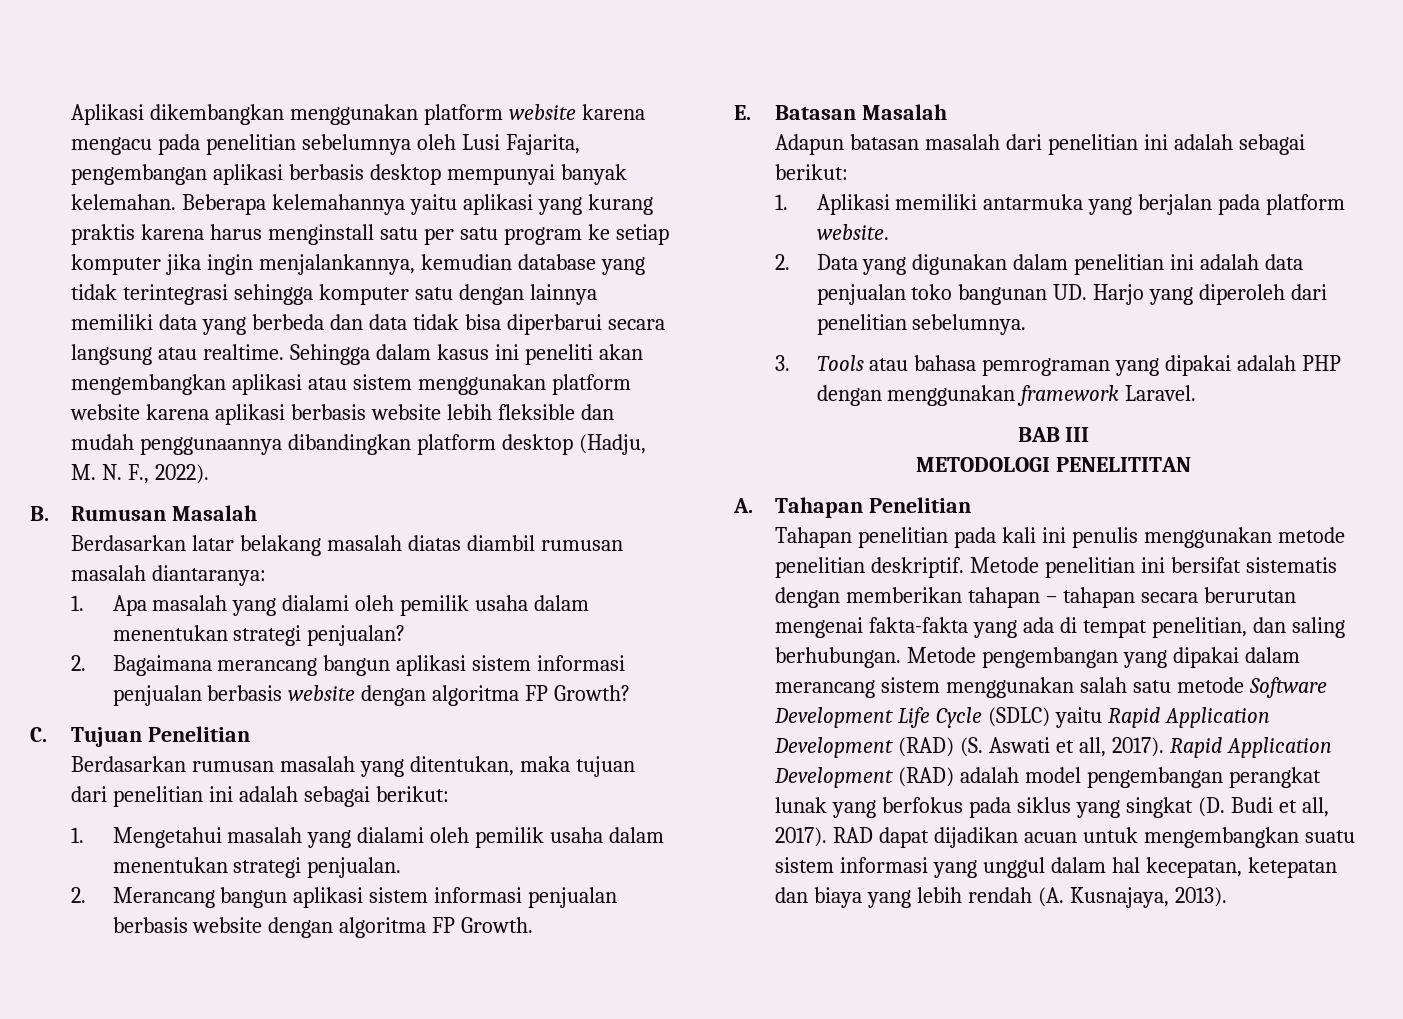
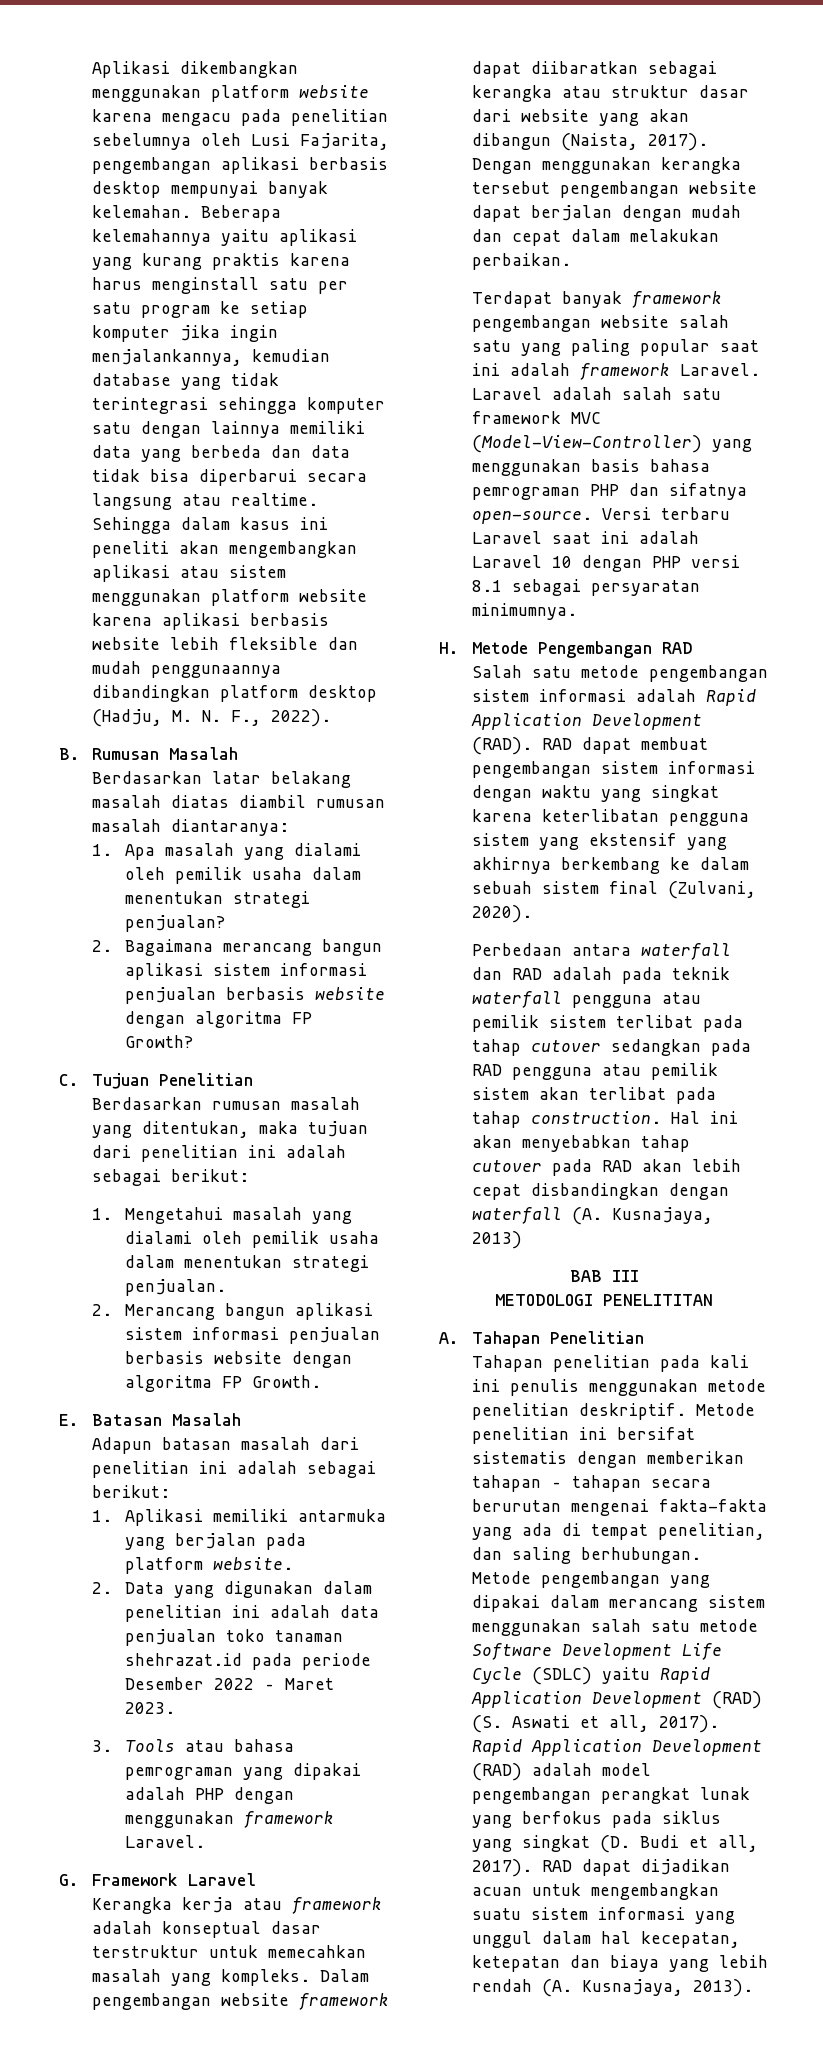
[958,284,1328,305] [816,314,1027,335] bangunan UD. Harjo yang diperoleh dari penelitian sebelumnya. -> [274,1630,343,1642] [124,1653,371,1670] [124,1677,334,1690] [124,1702,175,1714] tanaman shehrazat.id pada periode Desember 2022 – Maret 2023.
(1197, 393) none -> [59,1873,256,1886] [91,1897,382,1914] [91,1921,321,1938] [91,1945,366,1958] [91,1969,369,1986] [91,1993,389,2010] [471,61,717,78] [471,85,749,102] [471,109,689,126] [471,133,708,151] [471,157,741,174] [471,181,757,198] [471,205,741,222] [471,229,719,246] [471,253,571,270] [471,291,722,308] [471,315,729,332] [471,339,759,356] [471,363,760,380] [471,387,721,400] [471,411,601,424] [471,435,752,453] [471,459,710,476] [471,483,747,500] [471,507,730,524] [471,531,699,544] [471,555,740,572] [471,579,700,596] [471,603,577,620] [439,641,693,658] [471,665,768,682] [471,689,756,706] [470,713,702,730] [471,737,708,755] [471,761,755,778] [471,785,719,802] [471,809,749,826] [471,833,727,850] [471,857,749,874] [471,881,756,899] [471,905,532,923] [471,943,731,960] [471,967,730,984] [471,991,701,1008] [471,1015,743,1032] [471,1039,751,1056] [471,1063,718,1080] [471,1087,716,1104] [471,1111,738,1128] [471,1135,690,1152] [471,1159,741,1176] [471,1183,729,1200] [471,1207,713,1225] [471,1231,522,1249] // G. Framework Laravel // Kerangka kerja atau framework adalah konseptual dasar terstruktur untuk memecahkan masalah yang kompleks. Dalam pengembangan website framework dapat diibaratkan sebagai kerangka atau struktur dasar dari website yang akan dibangun (Naista, 2017). Dengan menggunakan kerangka tersebut pengembangan website dapat berjalan dengan mudah dan cepat dalam melakukan perbaikan. // Terdapat banyak framework pengembangan website salah satu yang paling popular saat ini adalah framework Laravel. Laravel adalah salah satu framework MVC (Model-View-Controller) yang menggunakan basis bahasa pemrograman PHP dan sifatnya open-source. Versi terbaru Laravel saat ini adalah Laravel 10 dengan PHP versi 8.1 sebagai persyaratan minimumnya. // H. Metode Pengembangan RAD // Salah satu metode pengembangan sistem informasi adalah Rapid Application Development (RAD). RAD dapat membuat pengembangan sistem informasi dengan waktu yang singkat karena keterlibatan pengguna sistem yang ekstensif yang akhirnya berkembang ke dalam sebuah sistem final (Zulvani, 2020). // Perbedaan antara waterfall dan RAD adalah pada teknik waterfall pengguna atau pemilik sistem terlibat pada tahap cutover sedangkan pada RAD pengguna atau pemilik sistem akan terlibat pada tahap construction. Hal ini akan menyebabkan tahap cutover pada RAD akan lebih cepat disbandingkan dengan waterfall (A. Kusnajaya, 2013)

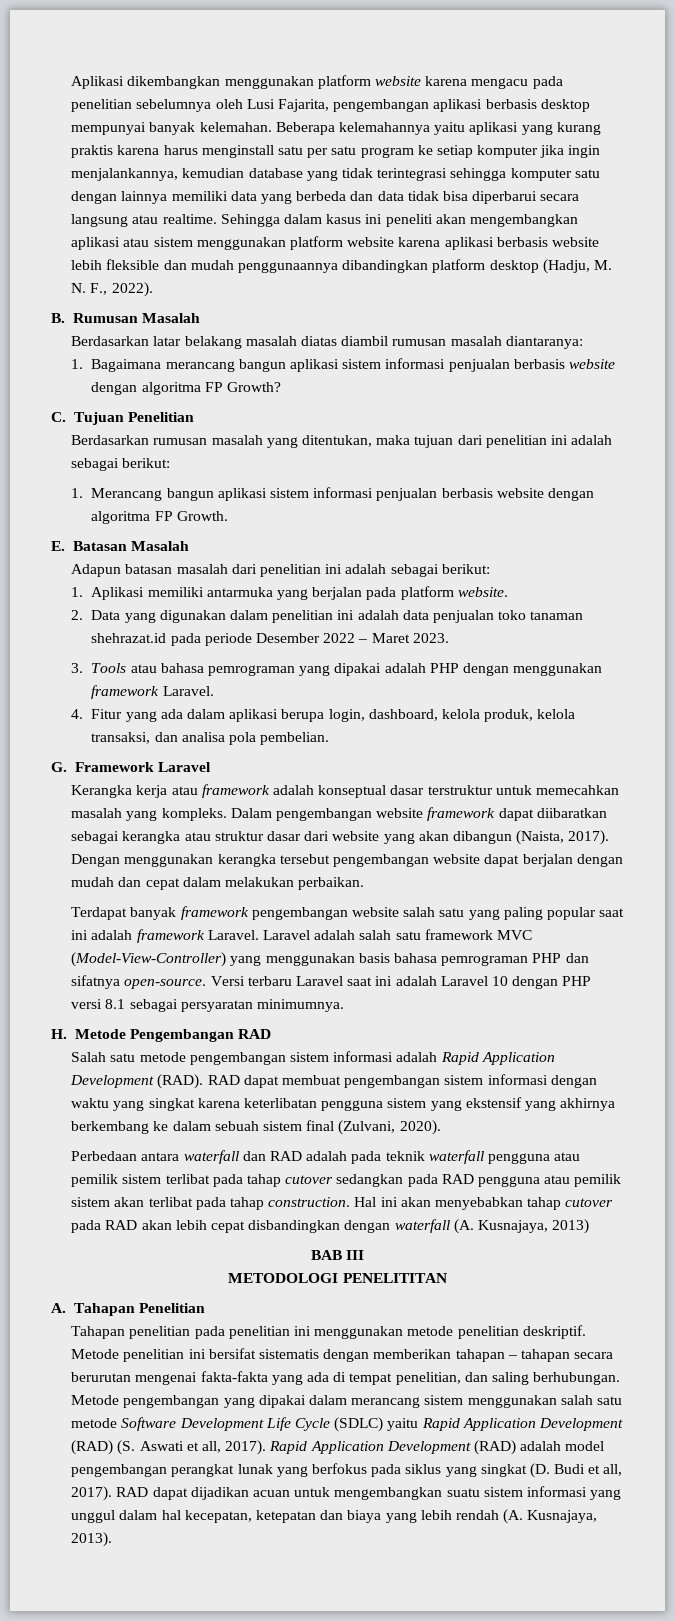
[124,843,361,860] [124,867,361,884] [124,891,310,908] [124,915,225,932] [91,940,112,952] Apa masalah yang dialami oleh pemilik usaha dalam menentukan strategi penjualan? // 2. -> (84, 364) none
[124,1207,352,1224] [124,1231,379,1248] [124,1255,369,1272] [124,1279,226,1296] [91,1304,112,1316] Mengetahui masalah yang dialami oleh pemilik usaha dalam menentukan strategi penjualan. // 2. -> (84, 493) none
(205, 1841) none -> [71,709,576,722] [91,732,330,745] // 4. Fitur yang ada dalam aplikasi berupa login, dashboard, kelola produk, kelola transaksi, dan analisa pola pembelian.
[709,1355,749,1368] [471,1379,579,1396] kali ini penulis -> [228,1326,311,1339] penelitian ini

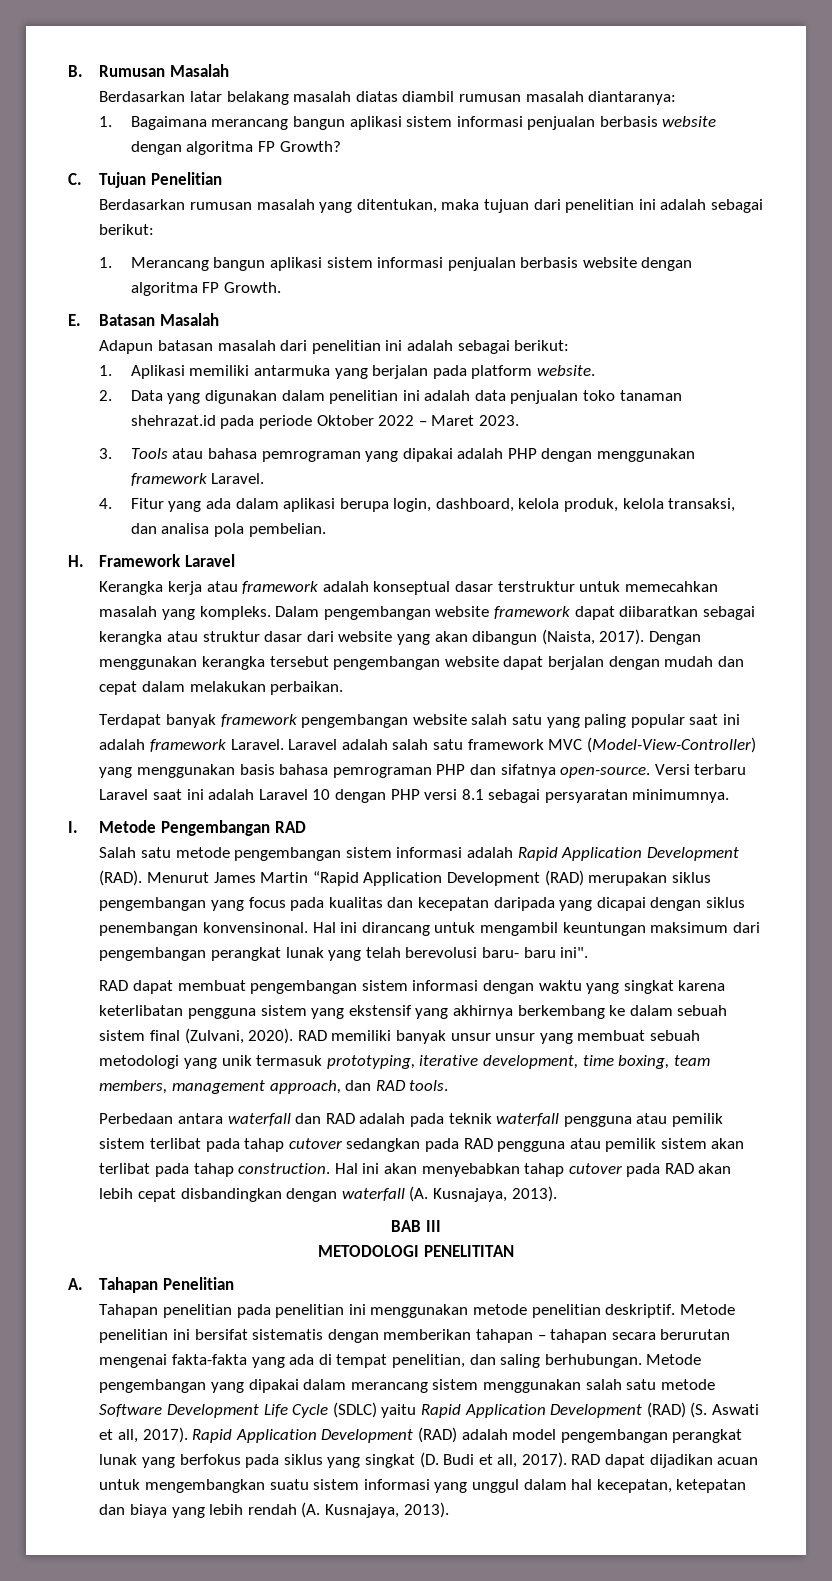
[71,75,563,89] [71,99,590,112] [71,122,601,135] [71,145,601,158] [71,168,600,181] [71,191,580,204] [71,214,578,227] [71,236,599,250] [71,259,612,274] [71,282,153,297] Aplikasi dikembangkan menggunakan platform website karena mengacu pada penelitian sebelumnya oleh Lusi Fajarita, pengembangan aplikasi berbasis desktop mempunyai banyak kelemahan. Beberapa kelemahannya yaitu aplikasi yang kurang praktis karena harus menginstall satu per satu program ke setiap komputer jika ingin menjalankannya, kemudian database yang tidak terintegrasi sehingga komputer satu dengan lainnya memiliki data yang berbeda dan data tidak bisa diperbarui secara langsung atau realtime. Sehingga dalam kasus ini peneliti akan mengembangkan aplikasi atau sistem menggunakan platform website karena aplikasi berbasis website lebih fleksible dan mudah penggunaannya dibandingkan platform desktop (Hadju, M. N. F., 2022). // -> (68, 71) none
[256,633,321,643] Desember -> [316,415,374,426] Oktober
[51,762,67,772] G. -> [68,555,84,567] H.
[51,1029,67,1039] H. -> [68,821,78,833] I.
(204, 1081) none -> [146,870,711,886] [99,897,745,911] [99,922,760,936] [99,947,589,961] Menurut James Martin “Rapid Application Development (RAD) merupakan siklus pengembangan yang focus pada kualitas dan kecepatan daripada yang dicapai dengan siklus penembangan konvensinonal. Hal ini dirancang untuk mengambil keuntungan maksimum dari pengembangan perangkat lunak yang telah berevolusi baru- baru ini". //
(441, 1127) none -> [297,1030,700,1044] [99,1055,710,1069] [99,1080,449,1094] RAD memiliki banyak unsur unsur yang membuat sebuah metodologi yang unik termasuk prototyping, iterative development, time boxing, team members, management approach, dan RAD tools.
[552,1219,590,1234] 2013) -> [511,1186,557,1202] 2013).

